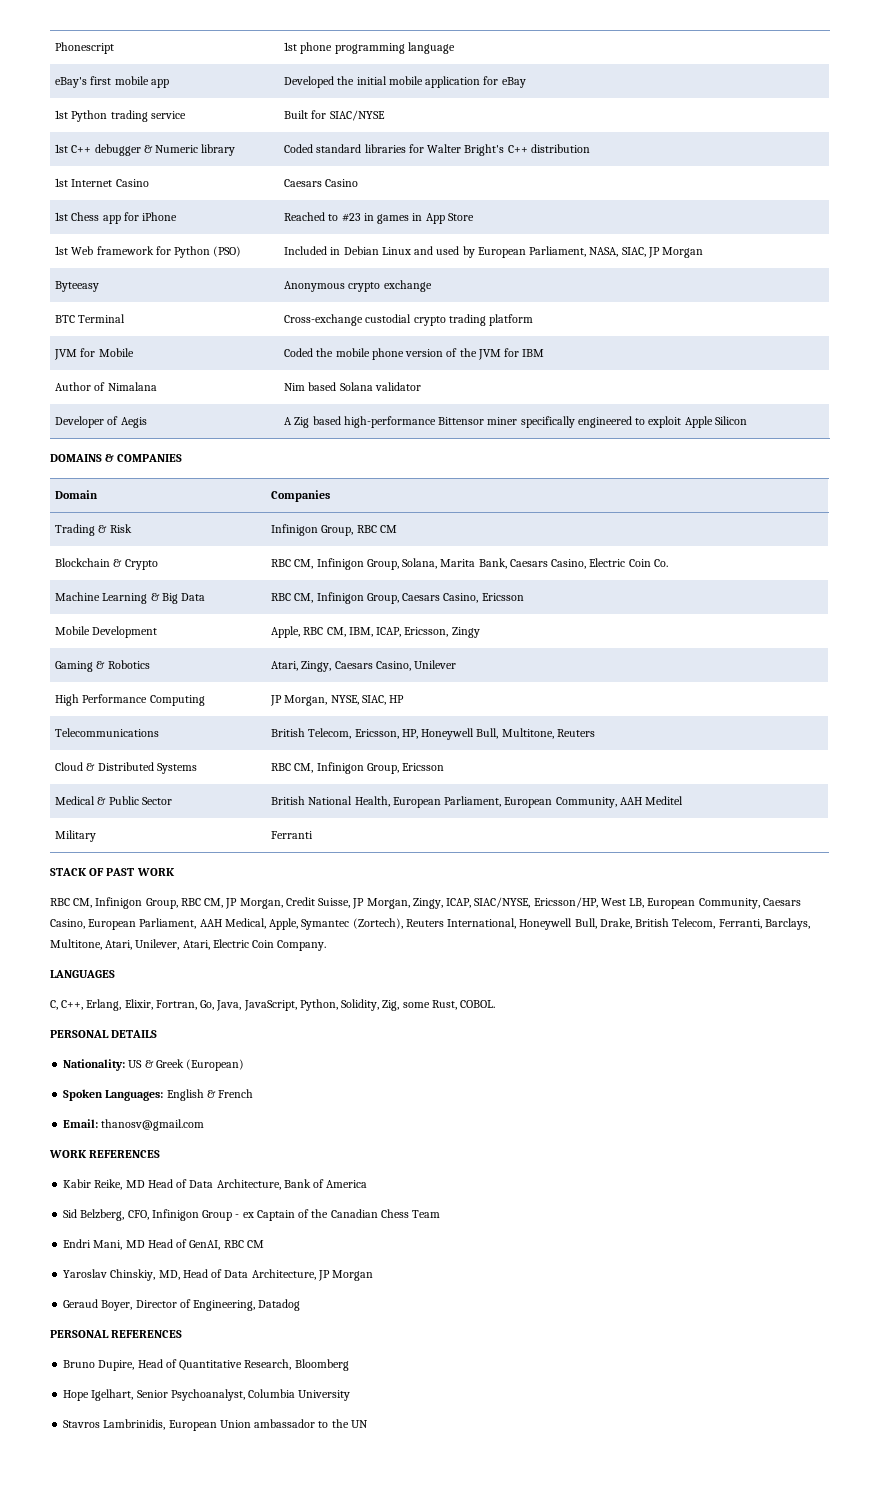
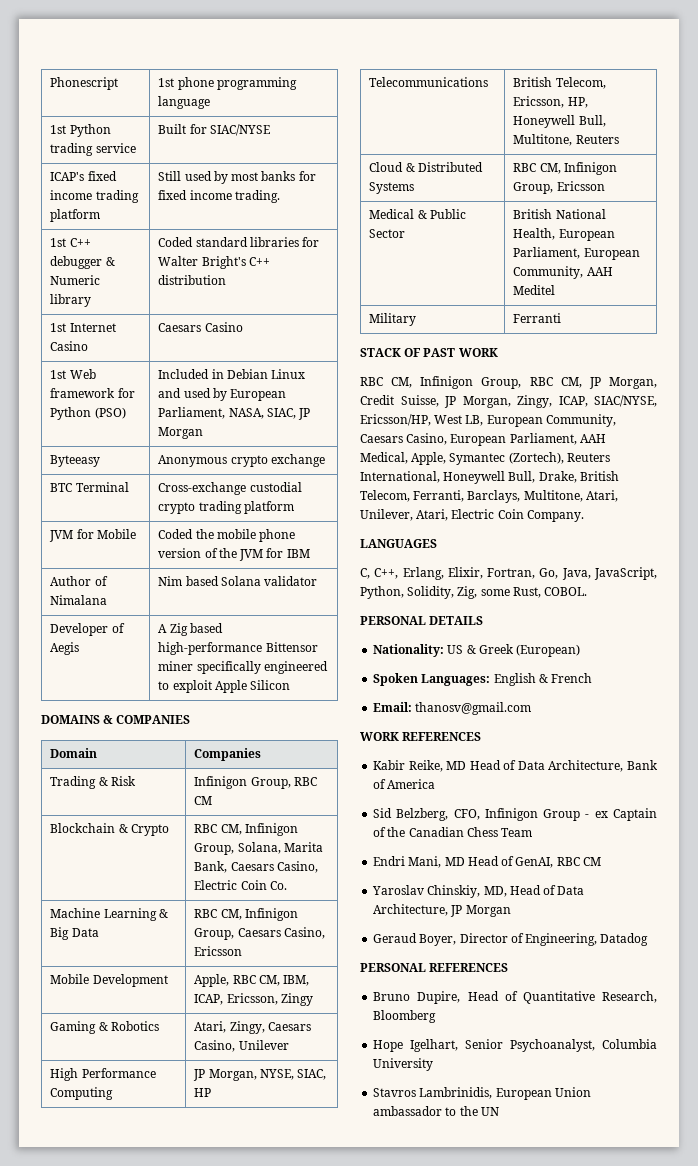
[55,76,169,88] [284,76,526,88] // eBay's first mobile app | Developed the initial mobile application for eBay -> (211, 102) none
(385, 115) none -> [50,171,117,181] [50,190,139,203] [50,209,101,222] [158,171,316,184] [158,190,280,203] // ICAP's fixed income trading platform | Still used by most banks for fixed income trading.
[55,212,178,224] [284,212,474,224] // 1st Chess app for iPhone | Reached to #23 in games in App Store -> (243, 327) none

